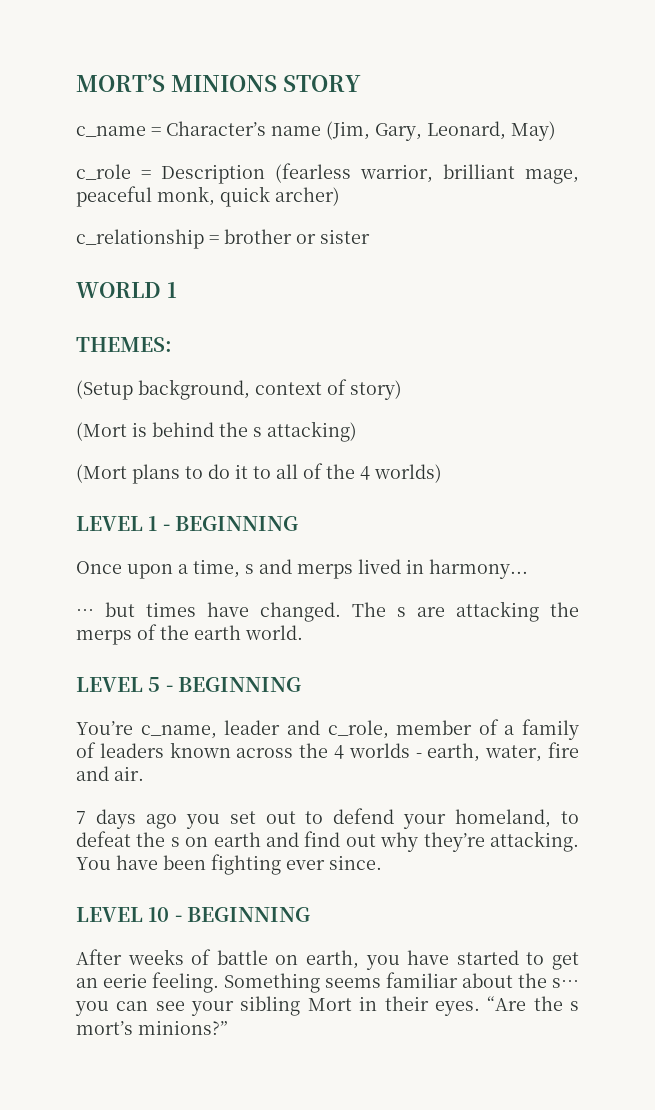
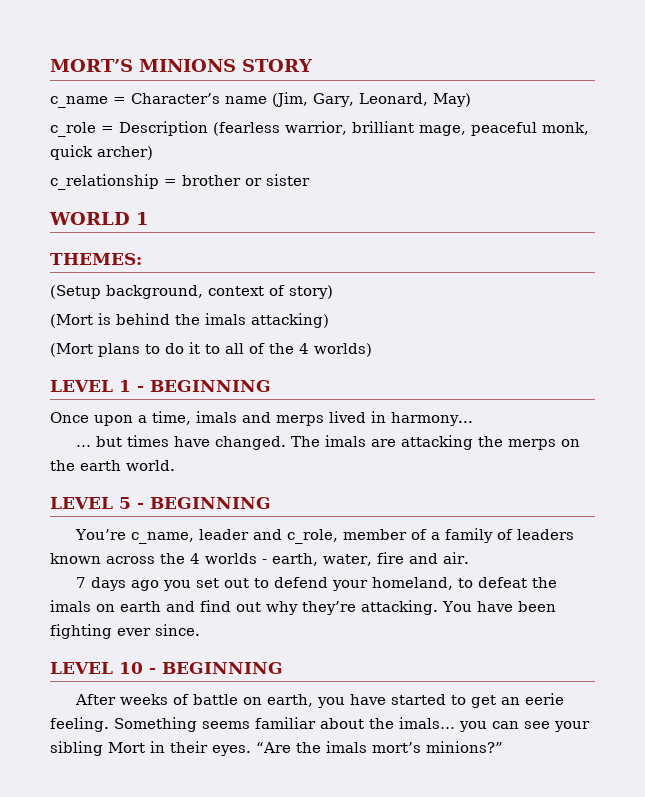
[253,427,262,437] s -> [205,313,246,325] imals
[245,564,254,574] s -> [196,411,237,423] imals
[397,607,406,617] s -> [324,435,366,447] imals
[137,624,157,640] of -> [560,439,580,447] on
[170,837,180,847] s -> [50,600,91,612] imals
[552,978,579,988] s… -> [399,717,455,729] imals…
[570,1001,579,1011] s -> [325,741,367,753] imals

